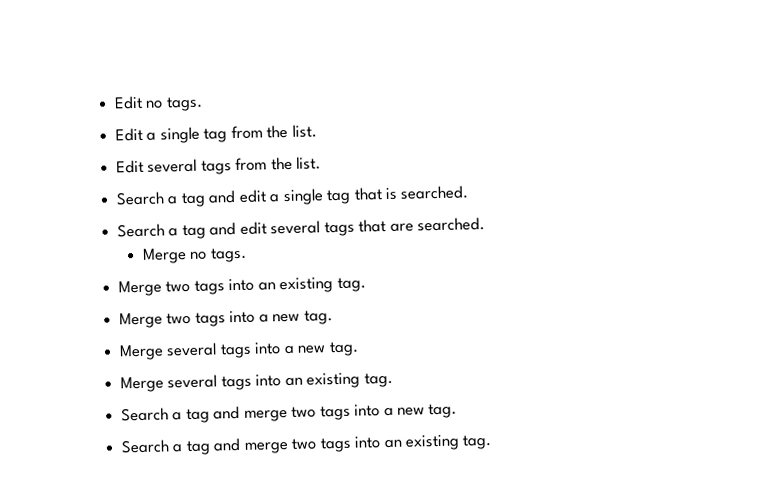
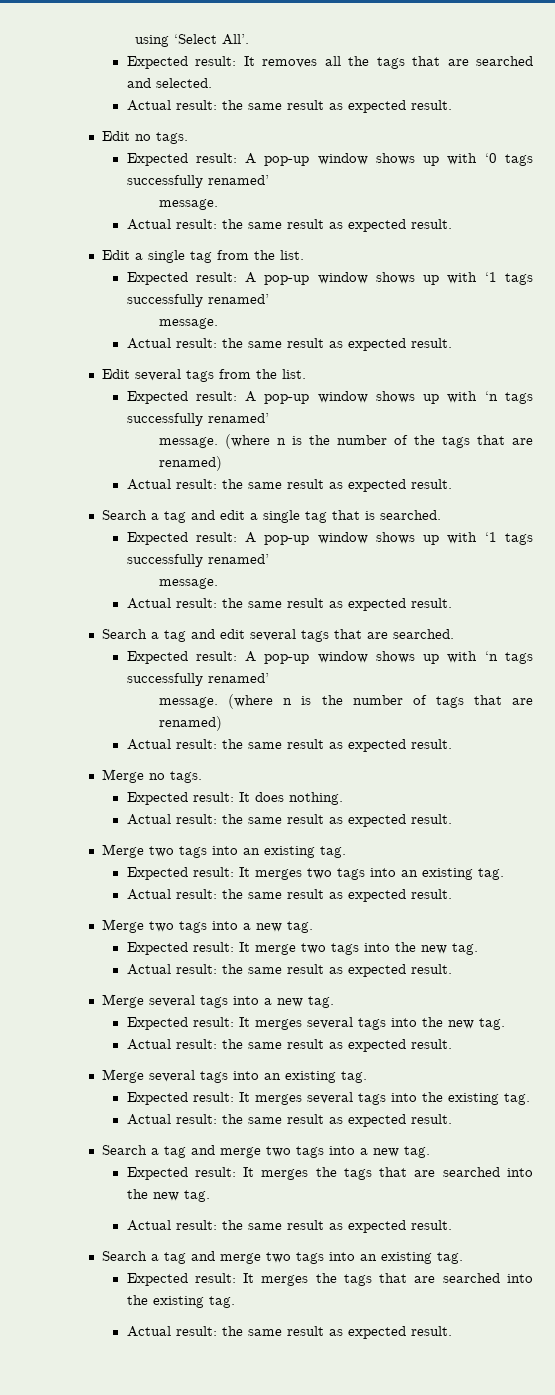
[113,95,203,112] Edit no tags. -> [134,34,249,47] [126,56,533,69] [126,78,212,88] [126,100,452,113] [102,131,189,144] [126,153,533,166] [126,175,269,188] [159,199,219,210] [126,219,452,232] using ‘Select All’. // Expected result: It removes all the tags that are searched and selected. // Actual result: the same result as expected result. // Edit no tags. // Expected result: A pop-up window shows up with ‘0 tags successfully renamed’ // message. // Actual result: the same result as expected result.
(317, 131) none -> [126,272,533,285] [126,294,269,307] [159,318,219,329] [126,338,452,351] // Expected result: A pop-up window shows up with ‘1 tags successfully renamed’ // message. // Actual result: the same result as expected result.
(322, 163) none -> [126,391,533,404] [126,413,269,426] [159,434,534,449] [159,456,223,471] [126,479,452,492] // Expected result: A pop-up window shows up with ‘n tags successfully renamed’ // message. (where n is the number of the tags that are renamed) // Actual result: the same result as expected result.
(469, 192) none -> [126,532,533,545] [126,554,269,567] [159,578,219,589] [126,598,452,611] // Expected result: A pop-up window shows up with ‘1 tags successfully renamed’ // message. // Actual result: the same result as expected result.
[141,247,247,264] Merge no tags. -> [126,651,533,664] [126,673,269,686] [159,694,533,709] [159,716,223,731] [126,739,452,752] [102,769,203,783] [126,792,343,805] [126,814,452,827] Expected result: A pop-up window shows up with ‘n tags successfully renamed’ // message. (where n is the number of tags that are renamed) // Actual result: the same result as expected result. // Merge no tags. // Expected result: It does nothing. // Actual result: the same result as expected result.
(366, 284) none -> [126,867,504,880] [126,889,452,902] // Expected result: It merges two tags into an existing tag. // Actual result: the same result as expected result.
(333, 317) none -> [126,942,478,955] [126,964,452,977] // Expected result: It merge two tags into the new tag. // Actual result: the same result as expected result.
(359, 349) none -> [126,1017,505,1030] [126,1039,452,1052] // Expected result: It merges several tags into the new tag. // Actual result: the same result as expected result.
(393, 380) none -> [126,1092,530,1105] [126,1114,452,1127] // Expected result: It merges several tags into the existing tag. // Actual result: the same result as expected result.
(458, 411) none -> [126,1167,533,1180] [126,1189,210,1202] [126,1220,452,1233] // Expected result: It merges the tags that are searched into the new tag. // Actual result: the same result as expected result.
(493, 442) none -> [126,1273,533,1286] [126,1295,235,1308] [126,1326,452,1339] // Expected result: It merges the tags that are searched into the existing tag. // Actual result: the same result as expected result.

